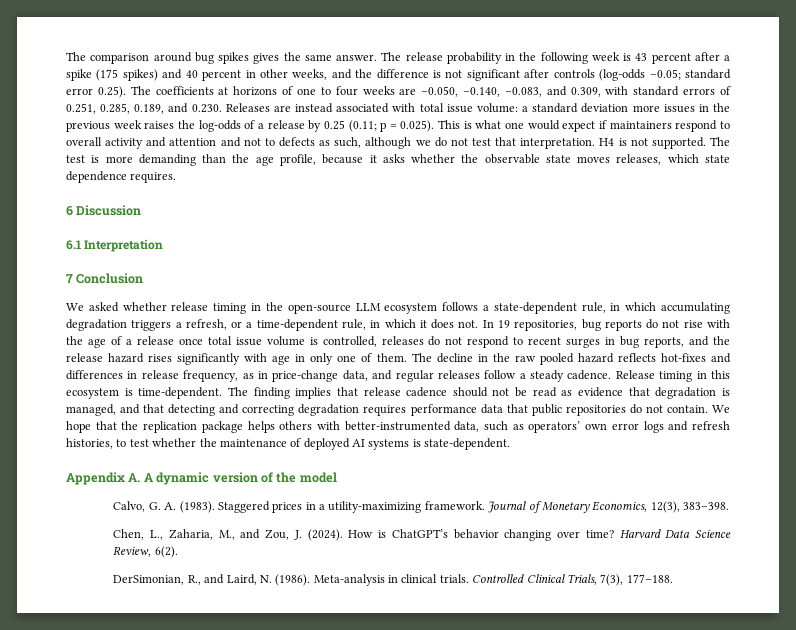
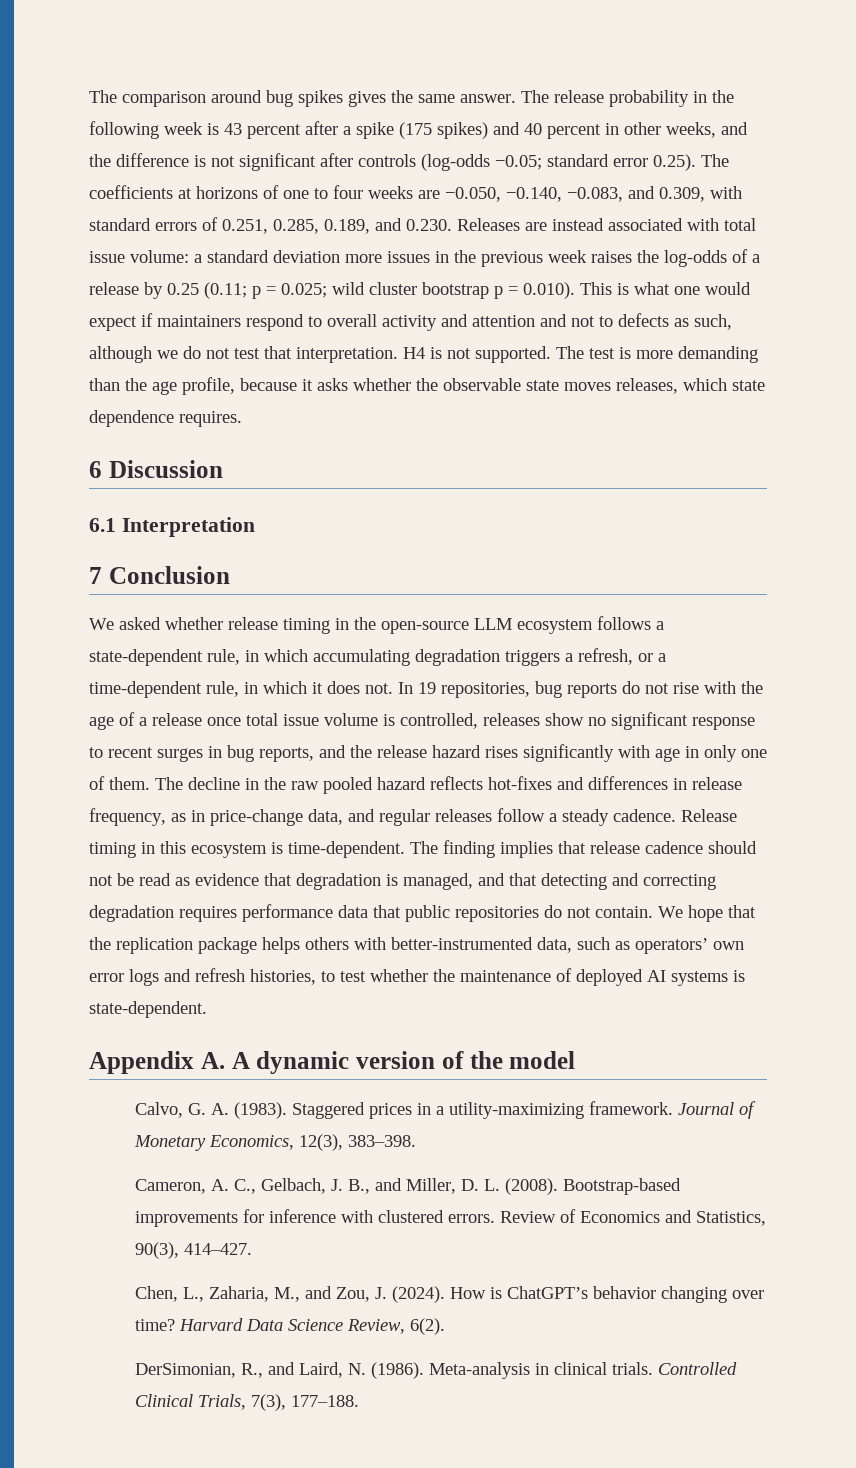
[400,120,435,132] 0.025). -> [281,282,575,299] 0.025; wild cluster bootstrap p = 0.010).
[428,336,510,348] do not respond -> [545,712,755,730] show no significant response
(730, 506) none -> [134,1178,681,1195] [134,1209,766,1227] [134,1242,252,1259] // Cameron, A. C., Gelbach, J. B., and Miller, D. L. (2008). Bootstrap-based improvements for inference with clustered errors. Review of Economics and Statistics, 90(3), 414–427.

